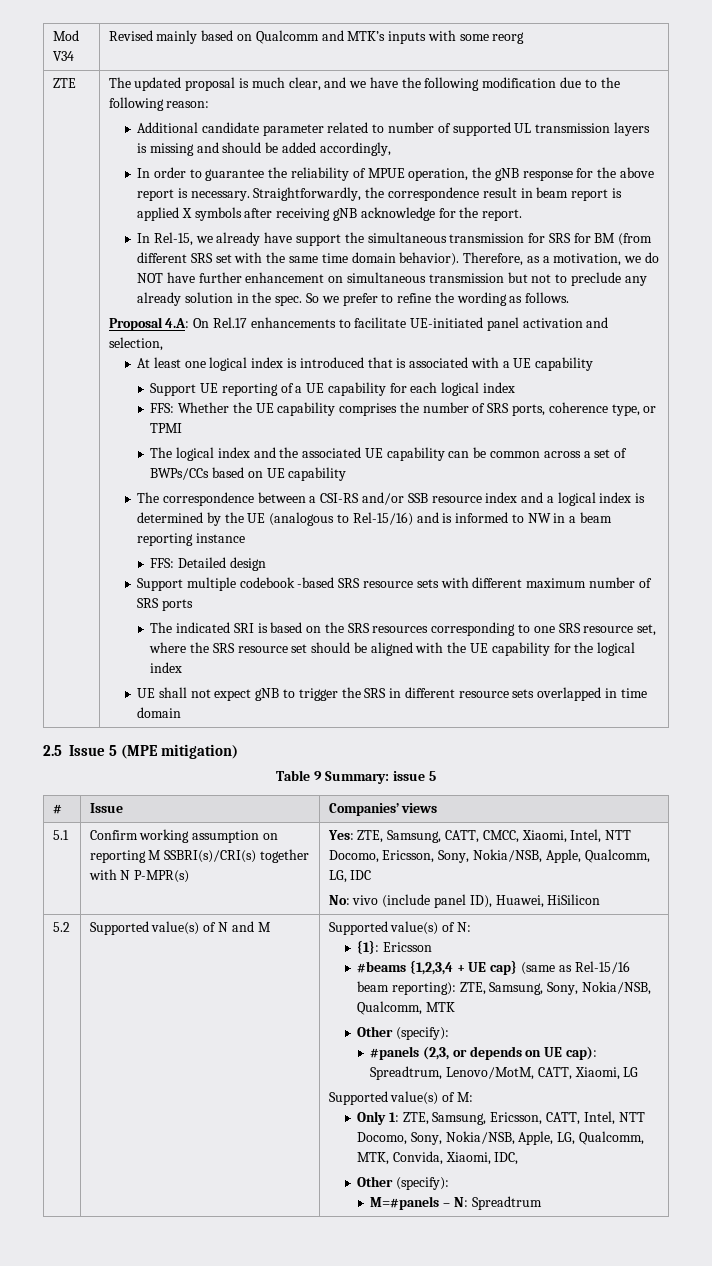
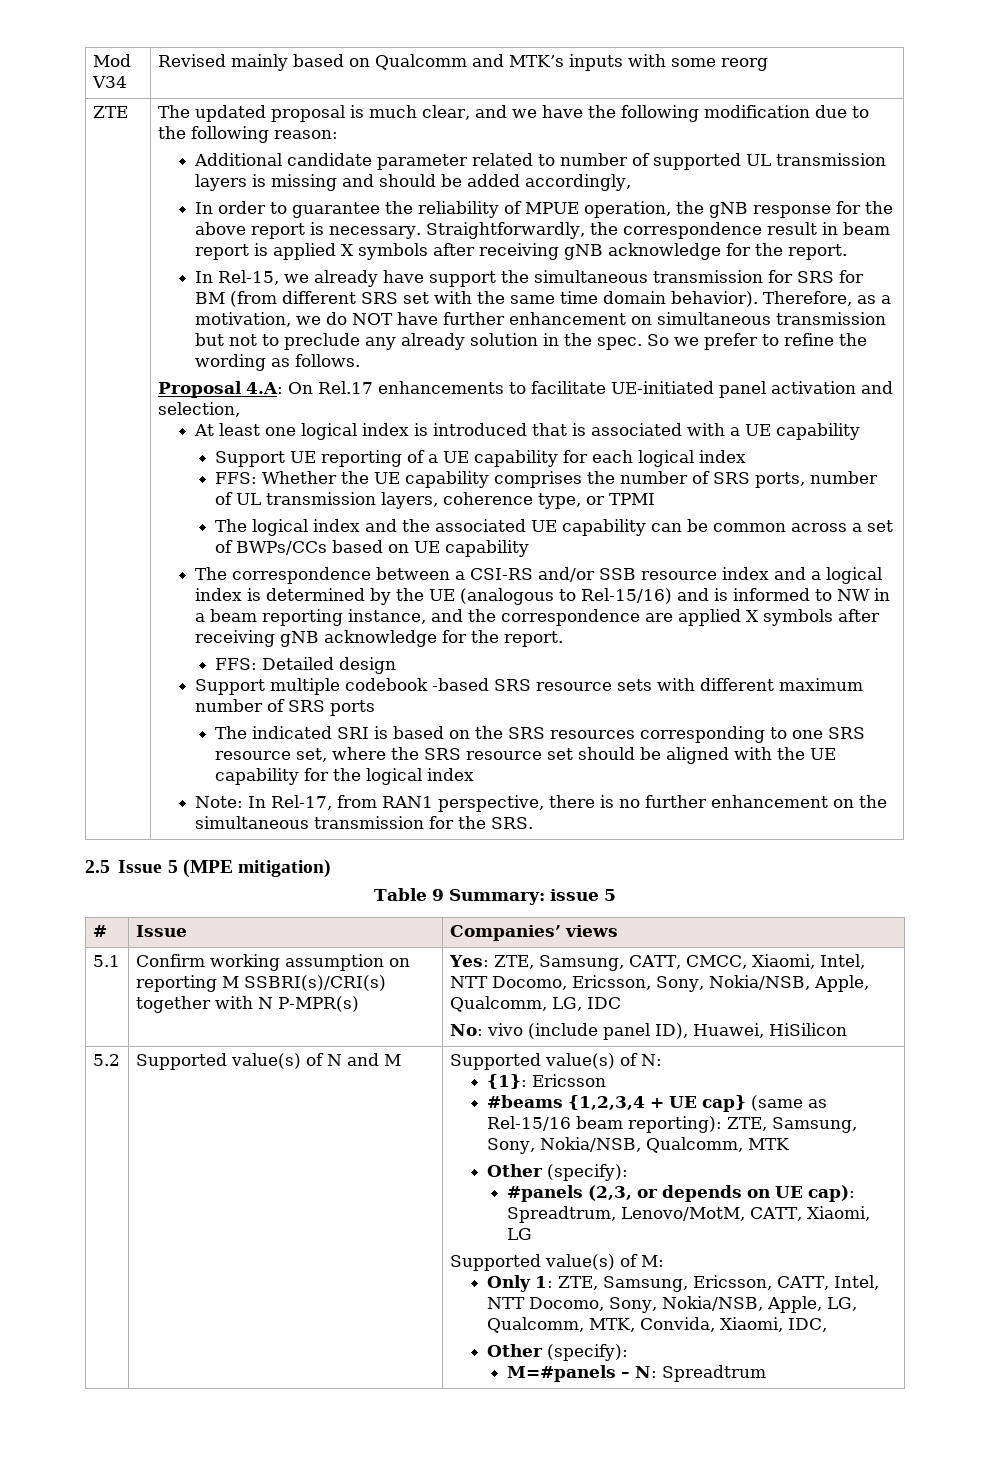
(546, 410) none -> [809,471,878,484] [214,492,438,509] number of UL transmission layers,
[195,533,245,543] instance -> [348,609,881,626] [195,630,564,647] instance, and the correspondence are applied X symbols after receiving gNB acknowledge for the report.
[137,687,647,701] [137,707,182,718] UE shall not expect gNB to trigger the SRS in different resource sets overlapped in time domain -> [195,795,888,812] [195,816,534,829] Note: In Rel-17, from RAN1 perspective, there is no further enhancement on the simultaneous transmission for the SRS.

